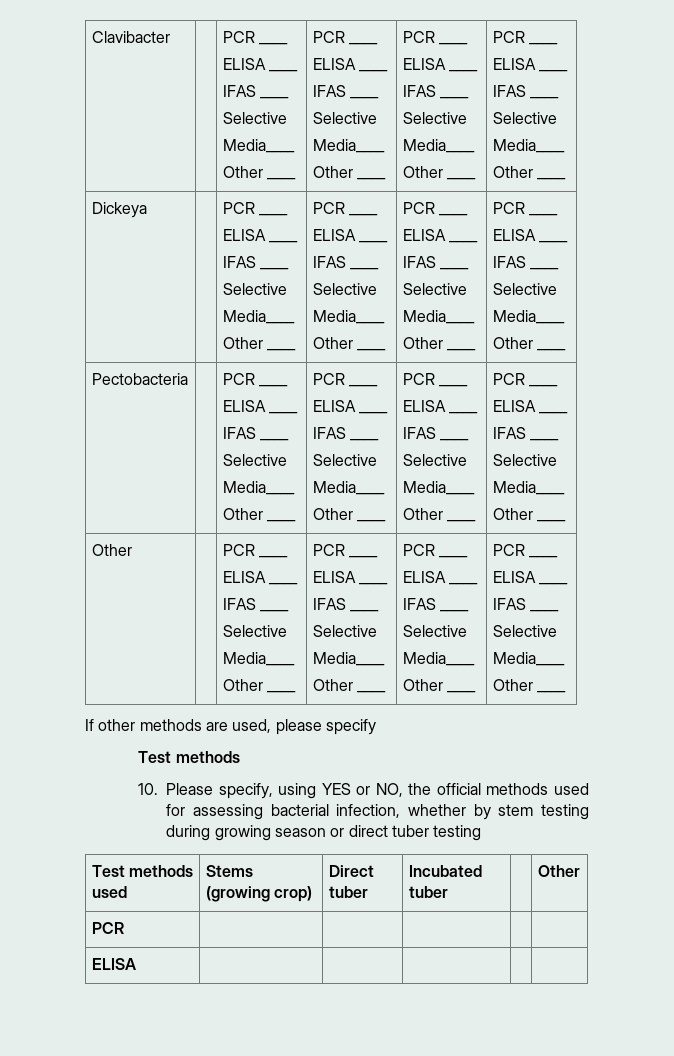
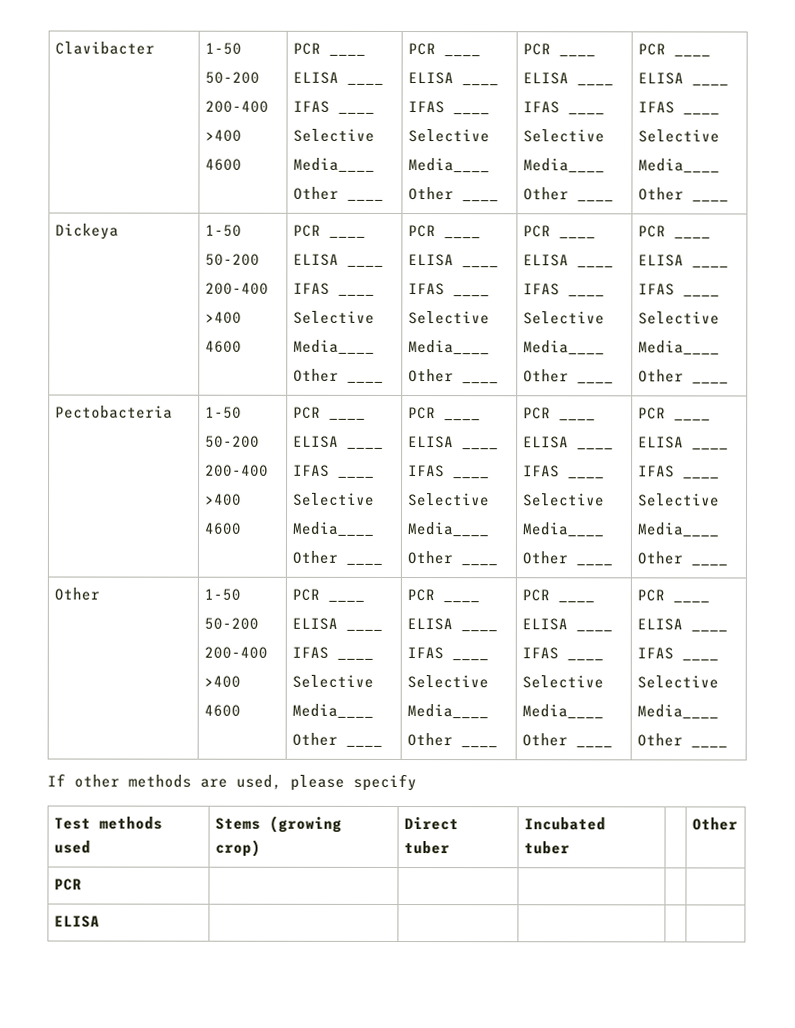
(170, 37) none -> [204,42,242,55] [204,71,260,84] [204,100,269,113] [204,129,242,142] [204,158,242,171] 1-50 // 50-200 // 200-400 // >400 // 4600
(147, 210) none -> [204,224,242,237] [204,253,260,266] [204,282,269,295] [204,311,242,324] [204,340,242,353] 1-50 // 50-200 // 200-400 // >400 // 4600
(188, 379) none -> [204,406,242,419] [204,435,260,448] [204,464,269,477] [204,493,242,506] [203,522,241,535] 1-50 // 50-200 // 200-400 // >400 // 4600
(132, 550) none -> [203,588,241,601] [203,617,259,630] [203,646,268,659] [203,675,241,688] [203,704,241,717] 1-50 // 50-200 // 200-400 // >400 // 4600
[138,751,240,763] [138,783,589,799] [166,804,590,820] [166,825,482,841] // Test methods // 10. Please specify, using YES or NO, the official methods used for assessing bacterial infection, whether by stem testing during growing season or direct tuber testing -> (417, 782) none

